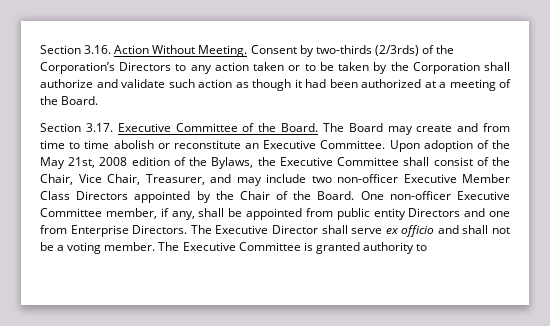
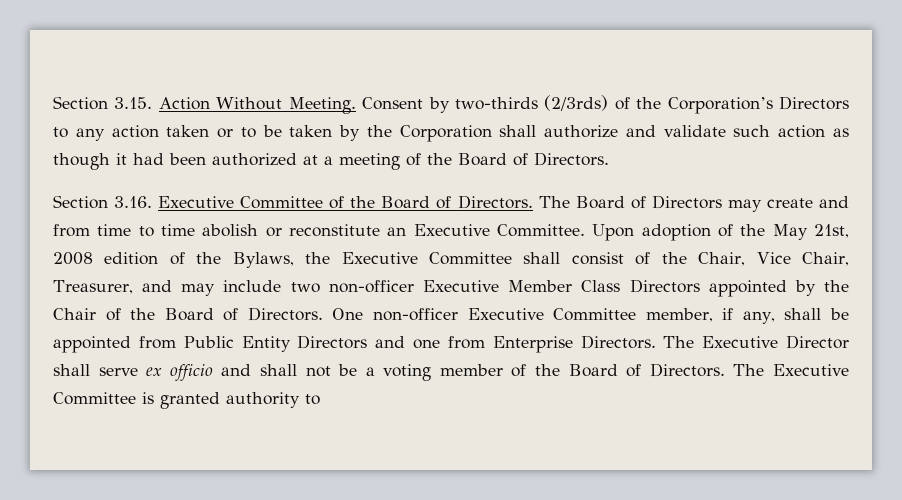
[40,45,112,54] Section 3.16. -> [53,96,153,110] Section 3.15.
[61,96,99,105] [40,123,113,132] Board. // Section 3.17. -> [458,152,609,166] [53,195,153,209] Board of Directors. // Section 3.16.
[281,123,383,132] Board. The Board -> [381,195,722,209] Board of Directors. The Board of Directors
[317,191,355,200] Board. -> [164,307,323,321] Board of Directors.
[336,208,406,220] public entity -> [183,336,291,352] Public Entity
[104,242,156,251] member. -> [439,363,725,377] member of the Board of Directors.

